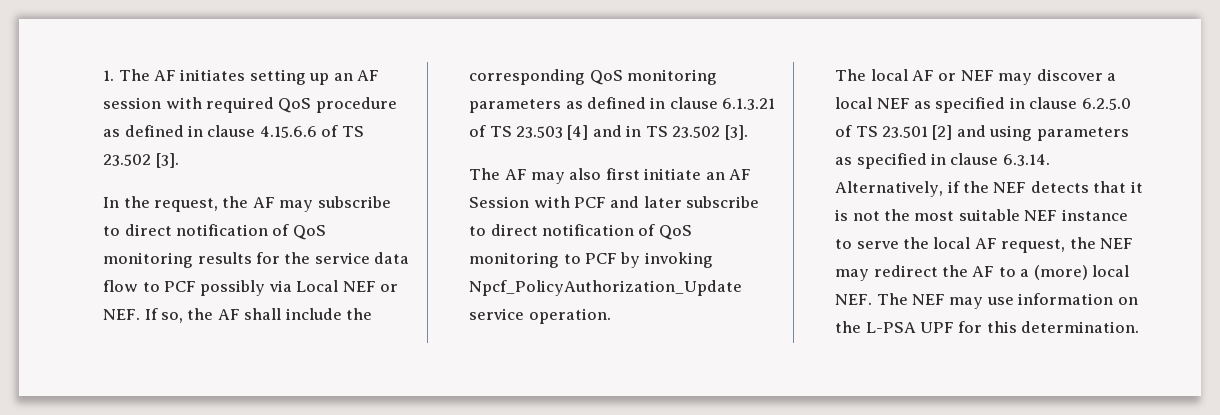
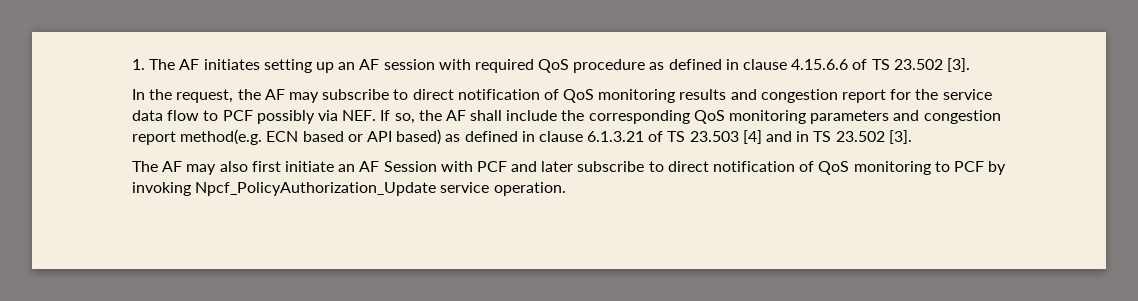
(252, 258) none -> [730,89,886,103] and congestion report
[296,280,399,292] Local NEF or -> (338, 115) none
(562, 106) none -> [893,110,1001,124] [132,129,442,145] and congestion report method(e.g. ECN based or API based)
[835,69,1117,85] [835,97,1131,113] [835,125,1129,141] [835,153,1050,169] [835,181,1143,197] [835,209,1128,221] [835,237,1134,253] [835,265,1130,281] [835,293,1138,309] [835,321,1140,333] // The local AF or NEF may discover a local NEF as specified in clause 6.2.5.0 of TS 23.501 [2] and using parameters as specified in clause 6.3.14. Alternatively, if the NEF detects that it is not the most suitable NEF instance to serve the local AF request, the NEF may redirect the AF to a (more) local NEF. The NEF may use information on the L-PSA UPF for this determination. -> (566, 189) none

